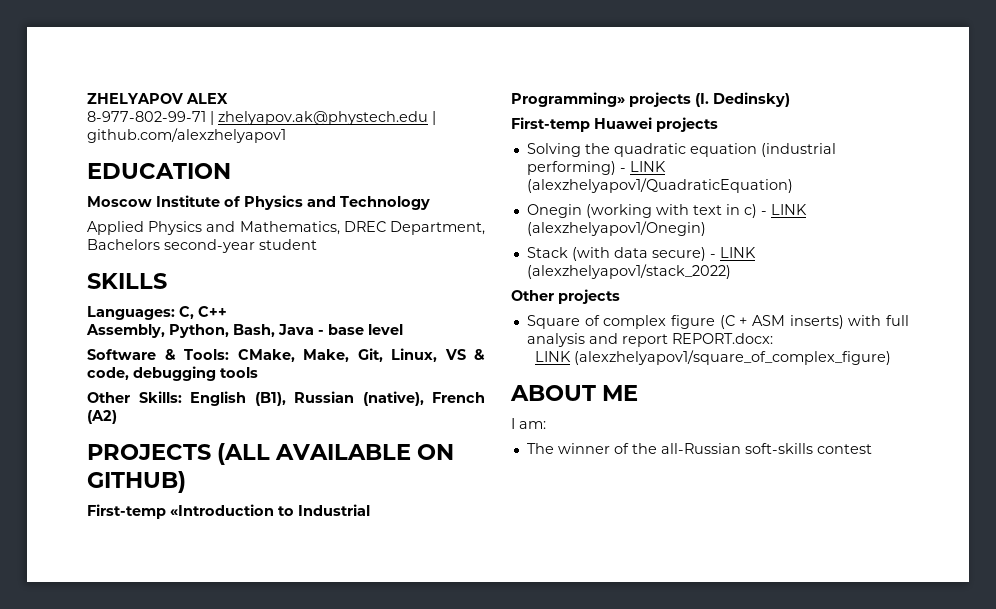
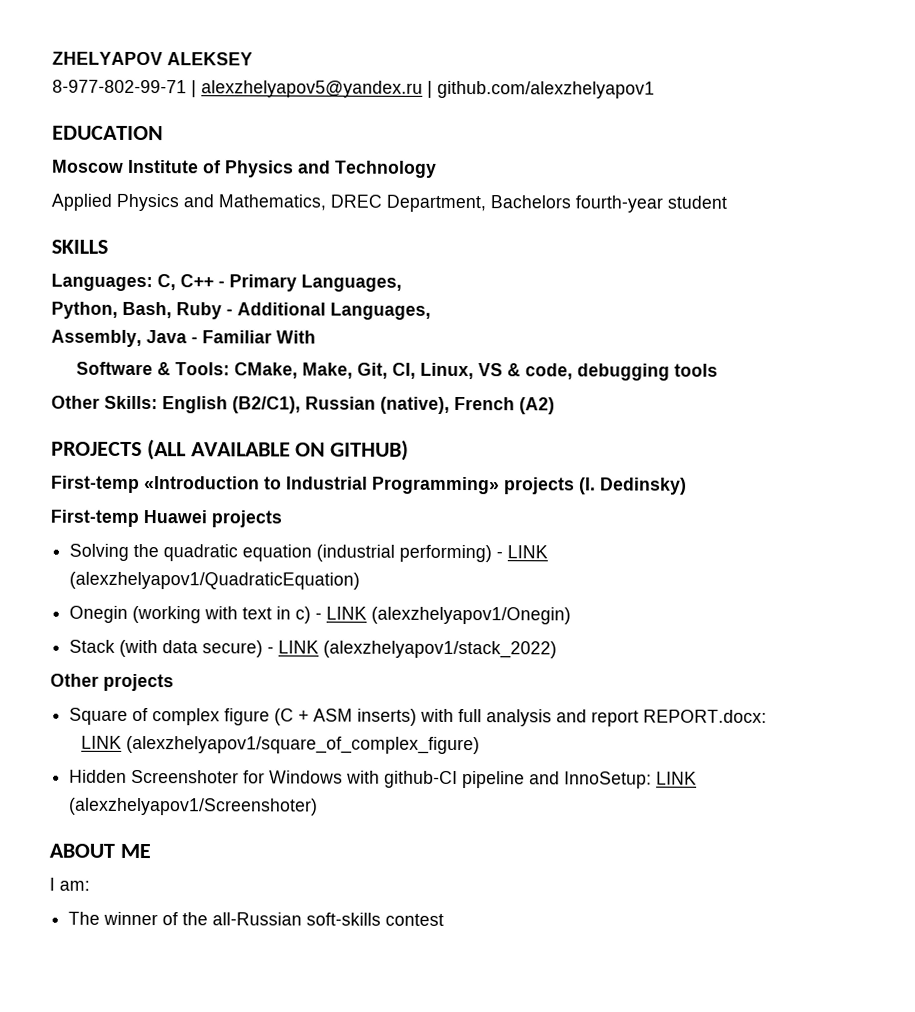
[186,93,228,104] ALEX -> [167,52,253,66] ALEKSEY
[218,111,428,125] zhelyapov.ak@phystech.edu -> [201,80,423,98] alexzhelyapov5@yandex.ru
[164,239,255,253] second-year -> [575,195,663,213] fourth-year
[86,324,403,338] // Assembly, Python, Bash, Java - base level -> [218,274,402,292] [51,301,431,320] [51,329,316,348] - Primary Languages, // Python, Bash, Ruby - Additional Languages, // Assembly, Java - Familiar With
(383, 355) none -> [392,362,417,379] CI,
[254,392,286,406] (B1), -> [232,396,301,414] (B2/C1),
(891, 357) none -> [69,769,698,789] [69,797,319,816] // Hidden Screenshoter for Windows with github-CI pipeline and InnoSetup: LINK (alexzhelyapov1/Screenshoter)

